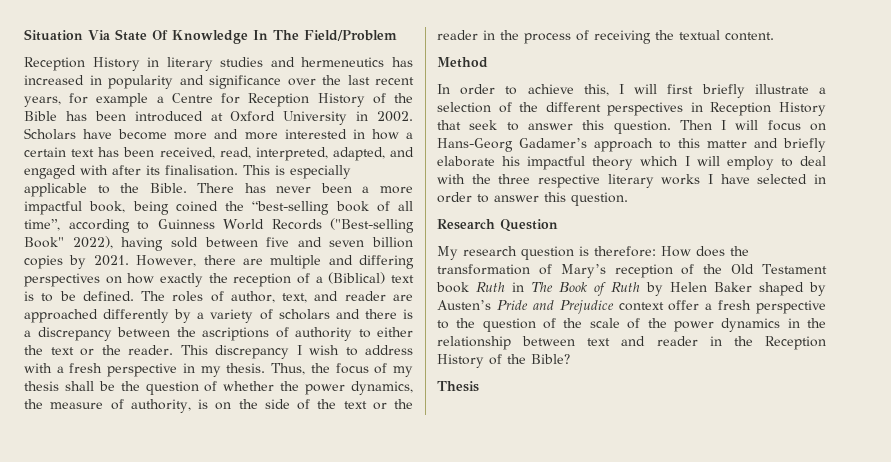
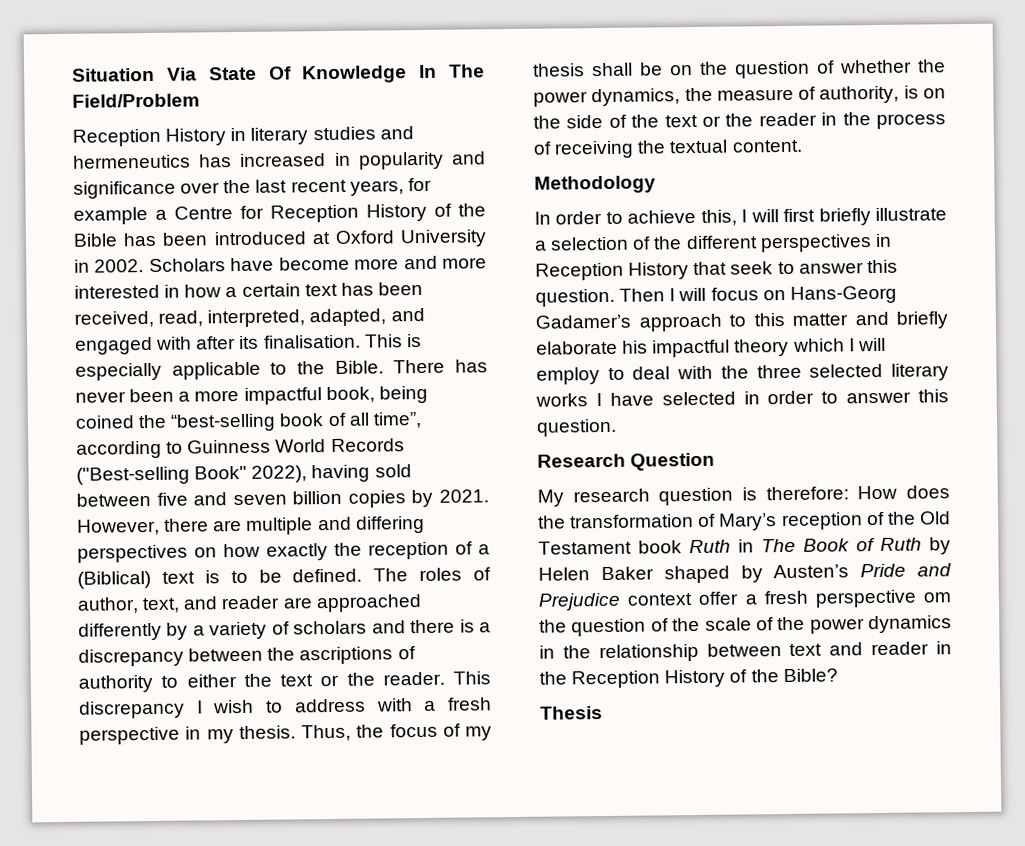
(115, 386) none -> [670,65,693,76] on
[437,57,488,68] Method -> [534,175,656,194] Methodology
[538,174,600,188] respective -> [809,363,884,378] selected
[437,320,449,329] to -> [923,592,952,603] om

